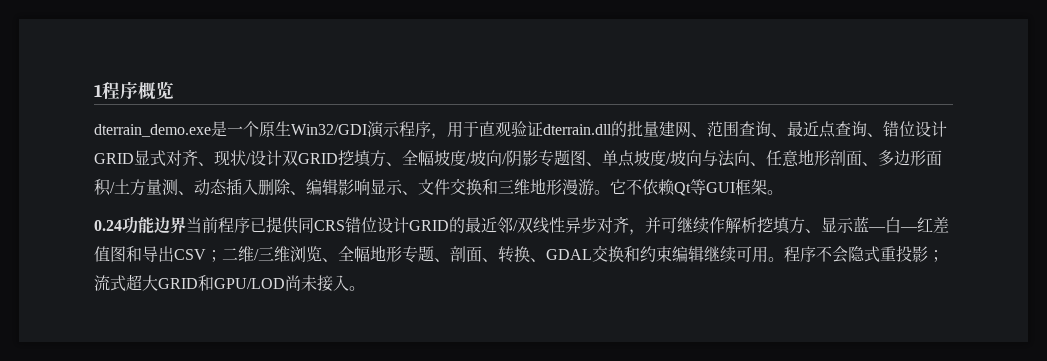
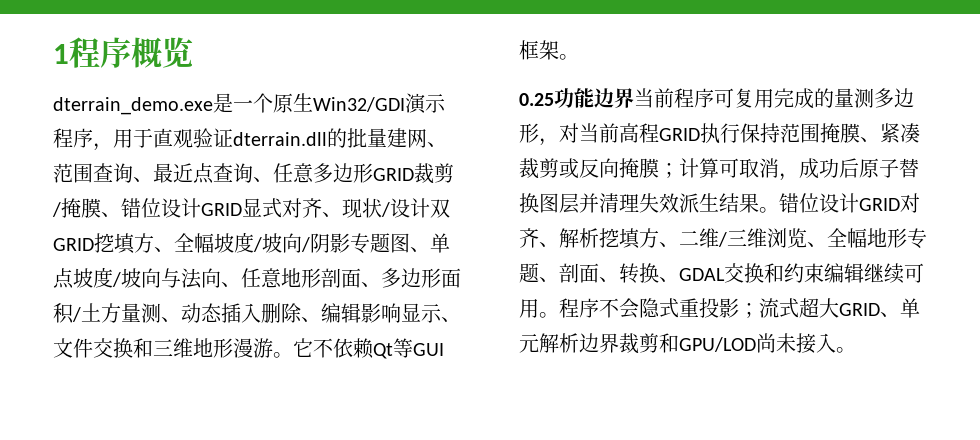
(883, 135) none -> [273,163,454,184] [52,198,121,218] 任意多边形GRID裁剪/掩膜、
[94,220,122,231] 0.24 -> [519,93,554,106] 0.25
[250,216,949,235] [94,246,222,262] 已提供同CRS错位设计GRID的最近邻/双线性异步对齐，并可继续作解析挖填方、显示蓝—白—红差值图和导出CSV； -> [714,88,914,109] [519,123,920,146] [519,158,919,181] [519,193,920,214] [519,228,679,249] 可复用完成的量测多边形，对当前高程GRID执行保持范围掩膜、紧凑裁剪或反向掩膜；计算可取消，成功后原子替换图层并清理失效派生结果。错位设计GRID对齐、解析挖填方、
(198, 283) none -> [880,298,920,318] [519,333,659,354] 、单元解析边界裁剪

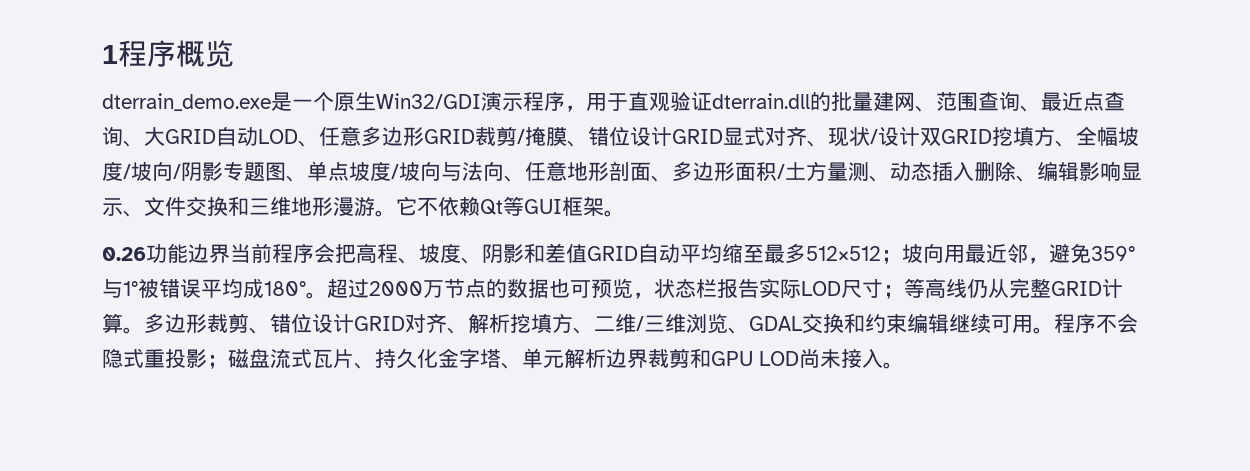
(273, 179) none -> [144,126,319,147] 大GRID自动LOD、
[519,93,554,106] 0.25 -> [102,247,146,261] 0.26
[714,88,914,109] [519,123,920,146] [519,158,919,181] [519,193,779,214] 可复用完成的量测多边形，对当前高程GRID执行保持范围掩膜、紧凑裁剪或反向掩膜；计算可取消，成功后原子替换图层并清理失效派生结果。 -> [314,243,1135,264] [102,278,1123,299] [102,313,270,334] 会把高程、坡度、阴影和差值GRID自动平均缩至最多512×512；坡向用最近邻，避免359°与1°被错误平均成180°。超过2000万节点的数据也可预览，状态栏报告实际LOD尺寸；等高线仍从完整GRID计算。多边形裁剪、
[827,228,927,249] [519,263,679,284] 全幅地形专题、剖面、转换、 -> (749, 330) none
[759,298,880,318] 流式超大GRID -> [228,348,501,369] 磁盘流式瓦片、持久化金字塔
[679,337,756,352] GPU/LOD -> [711,351,799,366] GPU LOD

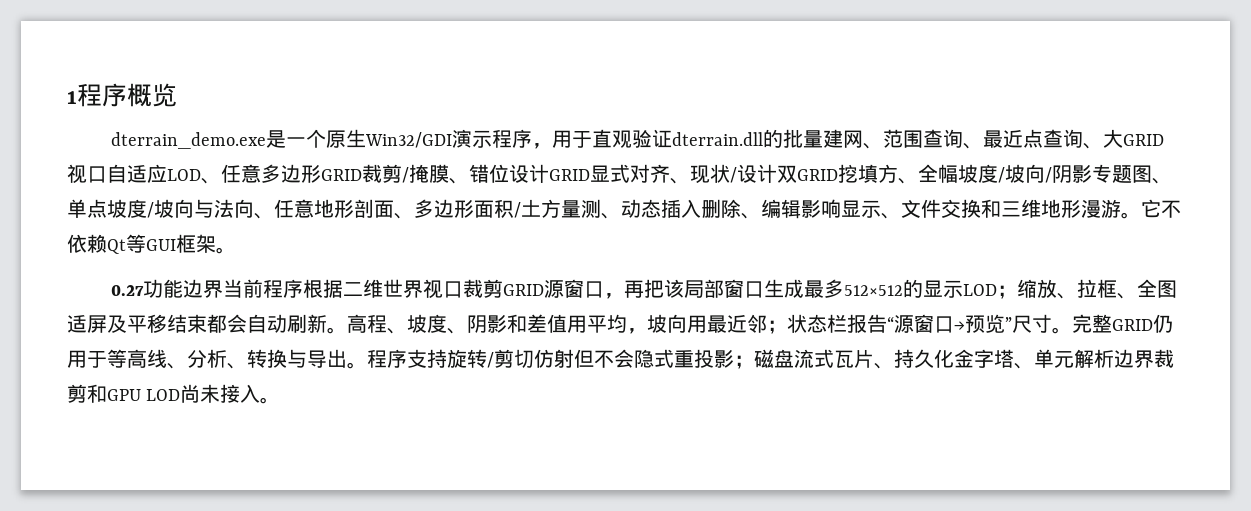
[216,126,258,146] 自动 -> [67,164,167,184] 视口自适应
[102,247,146,261] 0.26 -> [111,285,145,296] 0.27
[314,243,356,263] 会把 -> [303,279,1178,299] [67,314,347,334] 根据二维世界视口裁剪GRID源窗口，再把该局部窗口生成最多512×512的显示LOD；缩放、拉框、全图适屏及平移结束都会自动刷新。
[587,243,1135,264] [102,278,1123,299] [102,313,1096,334] GRID自动平均缩至最多512×512；坡向用最近邻，避免359°与1°被错误平均成180°。超过2000万节点的数据也可预览，状态栏报告实际LOD尺寸；等高线仍从完整GRID计算。多边形裁剪、错位设计GRID对齐、解析挖填方、二维/三维浏览、GDAL交换和约束编辑继续可用。程序 -> [567,314,1173,334] [67,349,594,369] 用平均，坡向用最近邻；状态栏报告“源窗口→预览”尺寸。完整GRID仍用于等高线、分析、转换与导出。程序支持旋转/剪切仿射但

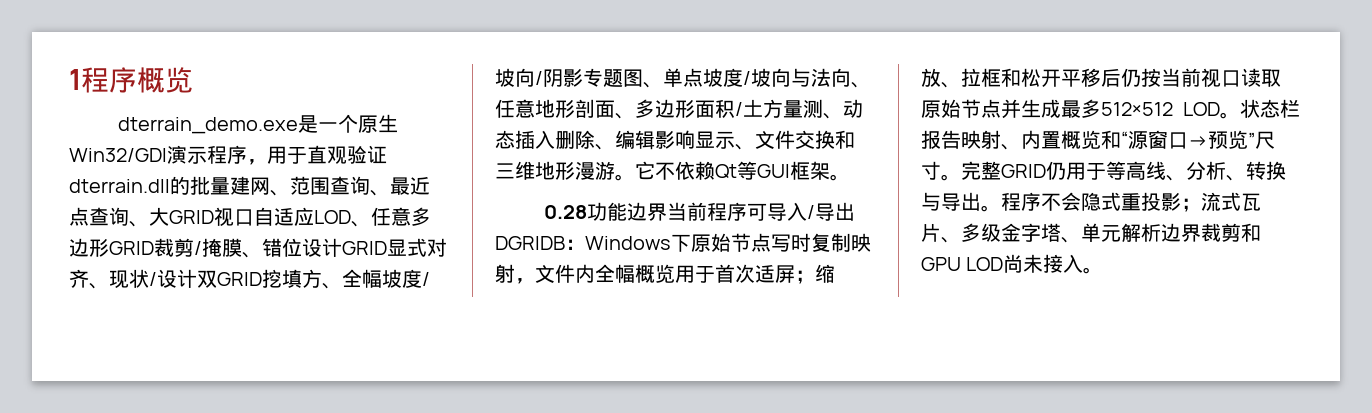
[111,285,145,296] 0.27 -> [543,205,587,219] 0.28
[303,279,1178,299] [67,314,887,334] 根据二维世界视口裁剪GRID源窗口，再把该局部窗口生成最多512×512的显示LOD；缩放、拉框、全图适屏及平移结束都会自动刷新。高程、坡度、阴影和差值用平均，坡向用最近邻；状态栏报告 -> [746,202,855,221] [495,233,871,252] [495,264,835,284] [921,68,1281,88] [921,99,1300,119] [921,130,1121,150] 可导入/导出DGRIDB：Windows下原始节点写时复制映射，文件内全幅概览用于首次适屏；缩放、拉框和松开平移后仍按当前视口读取原始节点并生成最多512×512 LOD。状态栏报告映射、内置概览和
[407,349,594,368] 支持旋转/剪切仿射但 -> (1041, 201) none
[754,349,794,368] 磁盘 -> (1201, 205) none
[894,349,954,368] 持久化 -> [961,223,1001,242] 多级

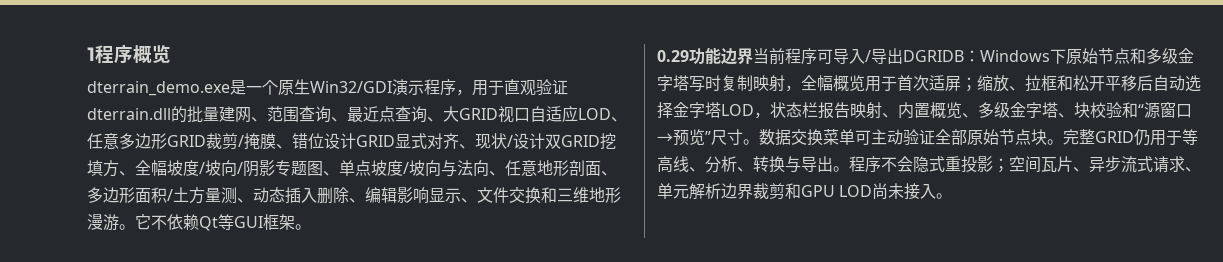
[543,205,587,219] 0.28 -> [657,50,689,62] 0.29
(771, 242) none -> [1130,48,1194,64] [657,75,689,91] 和多级金字塔
[535,264,595,283] 文件内 -> (801, 88) none
[1121,68,1281,88] [921,99,1240,119] 仍按当前视口读取原始节点并生成最多512×512 LOD。 -> [1153,75,1201,92] [657,102,770,119] 自动选择金字塔LOD，
(1101, 139) none -> [962,102,1122,118] 、多级金字塔、块校验
(961, 177) none -> [759,129,1063,146] 数据交换菜单可主动验证全部原始节点块。
[1201,192,1261,211] [921,223,1061,243] 流式瓦片、多级金字塔 -> [1009,156,1185,173] 空间瓦片、异步流式请求

